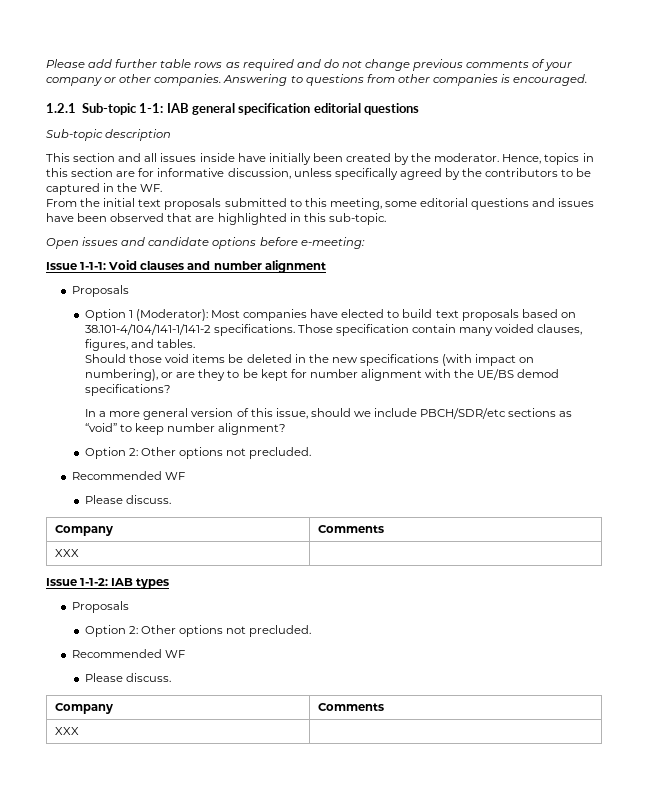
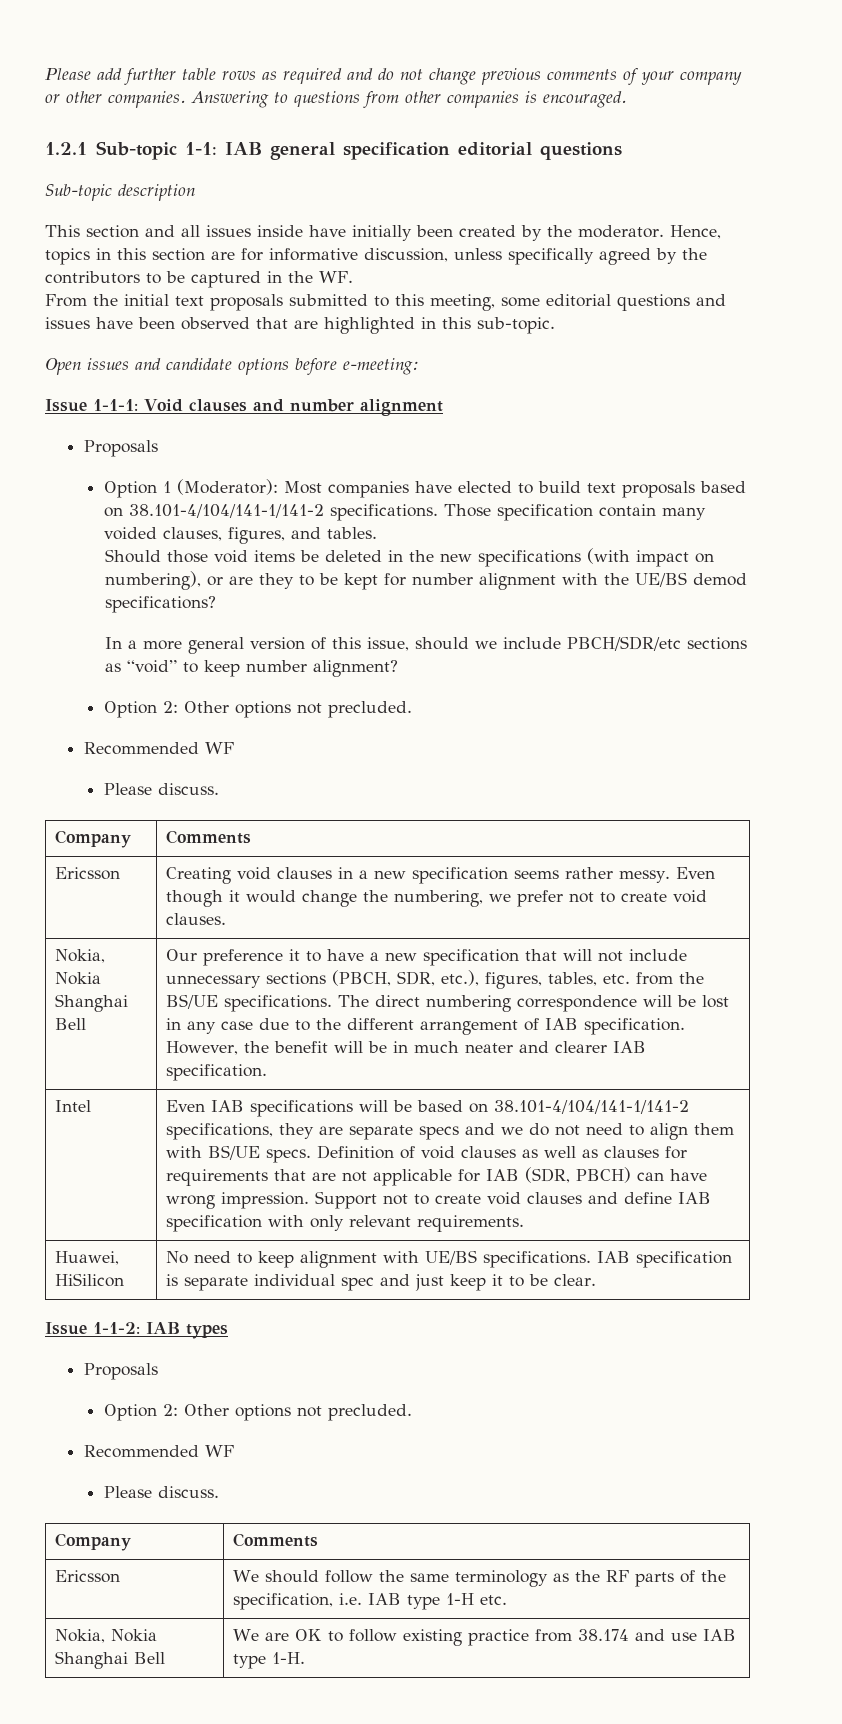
[55,549,80,557] XXX | -> [55,867,121,880] [166,867,716,884] [166,890,708,907] [166,913,227,925] [55,949,106,963] [55,972,102,985] [55,994,129,1012] [55,1018,87,1030] [166,949,688,966] [166,970,705,989] [166,994,730,1012] [166,1018,686,1035] [166,1041,647,1055] [166,1064,268,1081] [55,1100,92,1112] [166,1100,690,1117] [166,1123,735,1140] [166,1145,688,1163] [166,1167,708,1186] [166,1191,712,1209] [166,1215,525,1232] [55,1251,120,1265] [55,1273,125,1287] [166,1250,733,1268] [166,1274,597,1291] Ericsson | Creating void clauses in a new specification seems rather messy. Even though it would change the numbering, we prefer not to create void clauses. // Nokia, Nokia Shanghai Bell | Our preference it to have a new specification that will not include unnecessary sections (PBCH, SDR, etc.), figures, tables, etc. from the BS/UE specifications. The direct numbering correspondence will be lost in any case due to the different arrangement of IAB specification. However, the benefit will be in much neater and clearer IAB specification. // Intel | Even IAB specifications will be based on 38.101-4/104/141-1/141-2 specifications, they are separate specs and we do not need to align them with BS/UE specs. Definition of void clauses as well as clauses for requirements that are not applicable for IAB (SDR, PBCH) can have wrong impression. Support not to create void clauses and define IAB specification with only relevant requirements. // Huawei, HiSilicon | No need to keep alignment with UE/BS specifications. IAB specification is separate individual spec and just keep it to be clear.
[55,727,80,735] XXX | -> [55,1570,121,1583] [233,1570,727,1587] [233,1593,508,1610] [55,1629,158,1643] [55,1651,166,1669] [233,1629,737,1646] [233,1652,306,1669] Ericsson | We should follow the same terminology as the RF parts of the specification, i.e. IAB type 1-H etc. // Nokia, Nokia Shanghai Bell | We are OK to follow existing practice from 38.174 and use IAB type 1-H.

